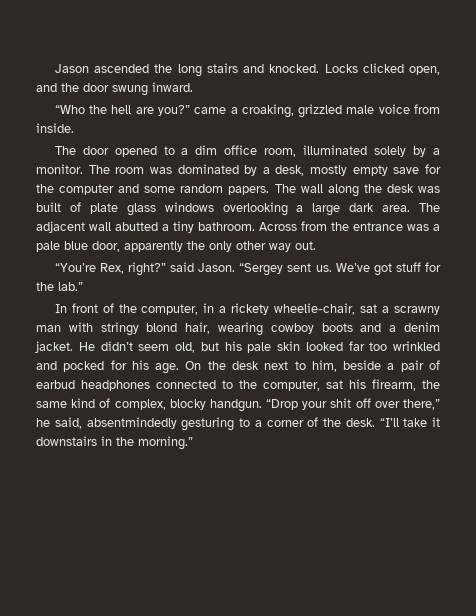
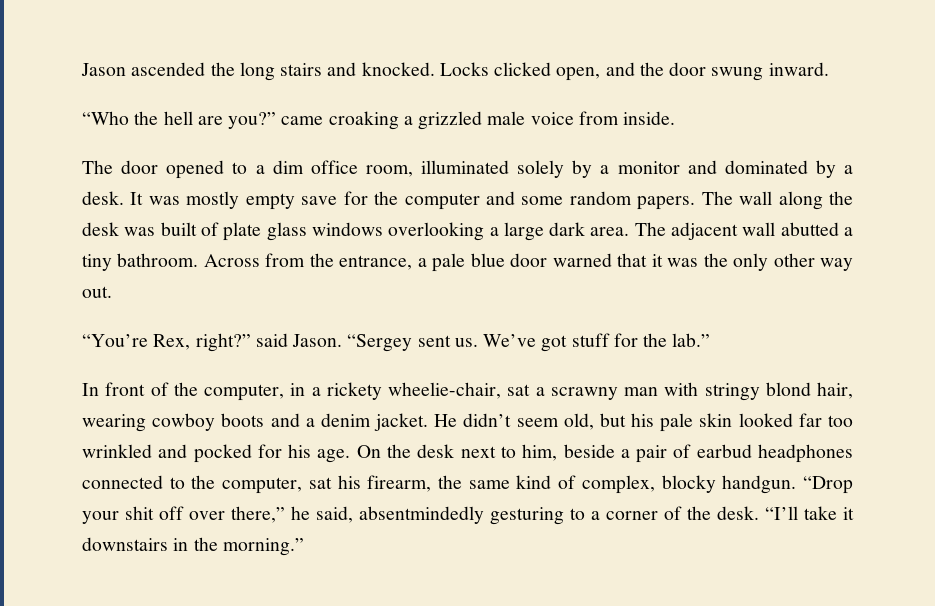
[230,104,294,118] a croaking, -> [328,111,413,130] croaking a
[36,164,305,176] monitor. The room was dominated by a desk, -> [617,160,853,178] [82,191,180,205] monitor and dominated by a desk. It was
[353,222,429,231] entrance was -> [339,255,413,270] entrance,
[92,241,183,252] door, apparently -> [510,253,699,267] door warned that it was

